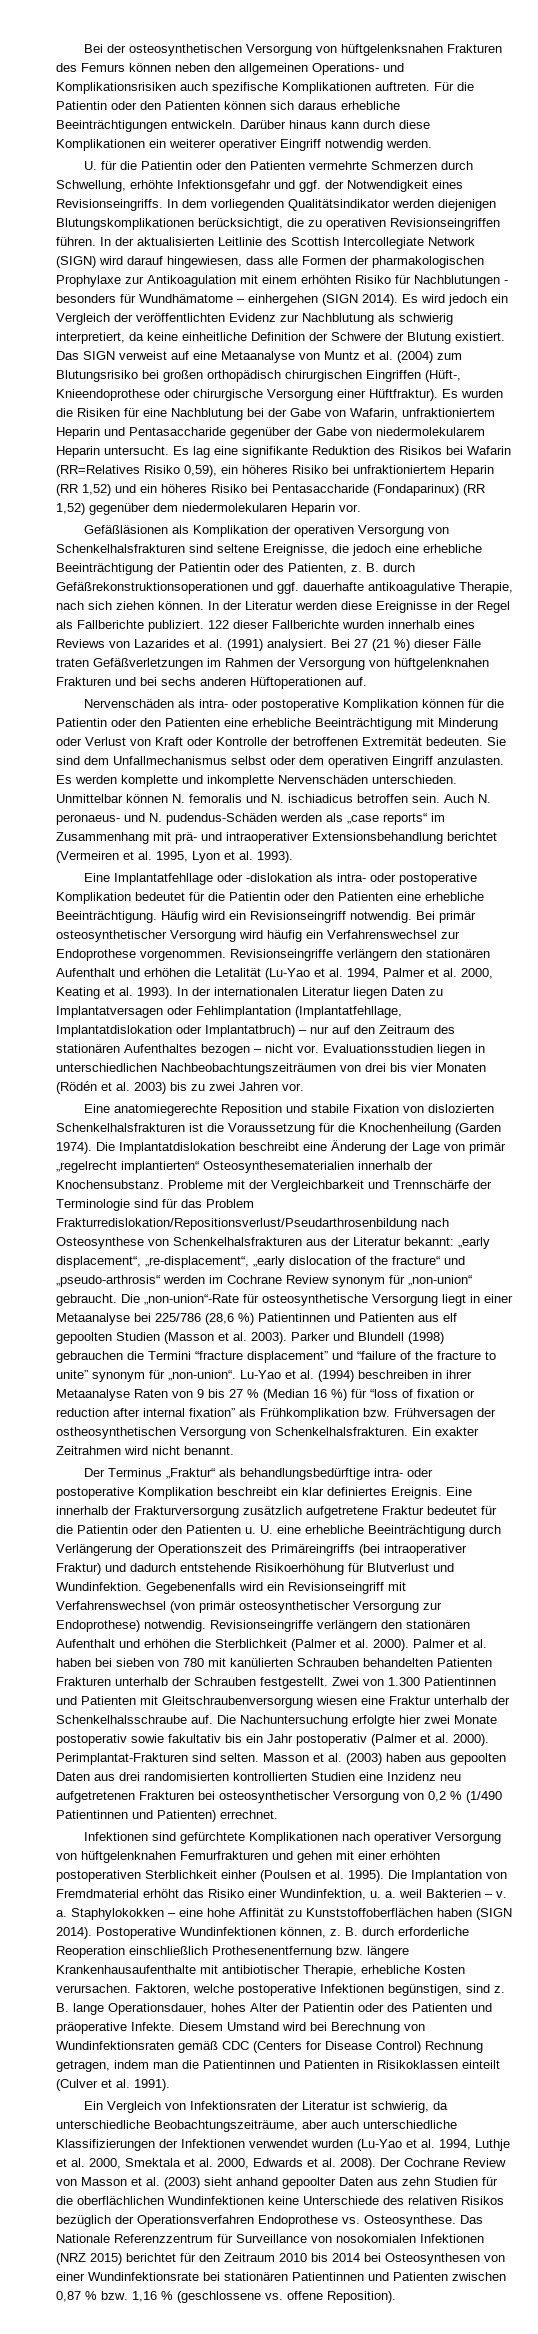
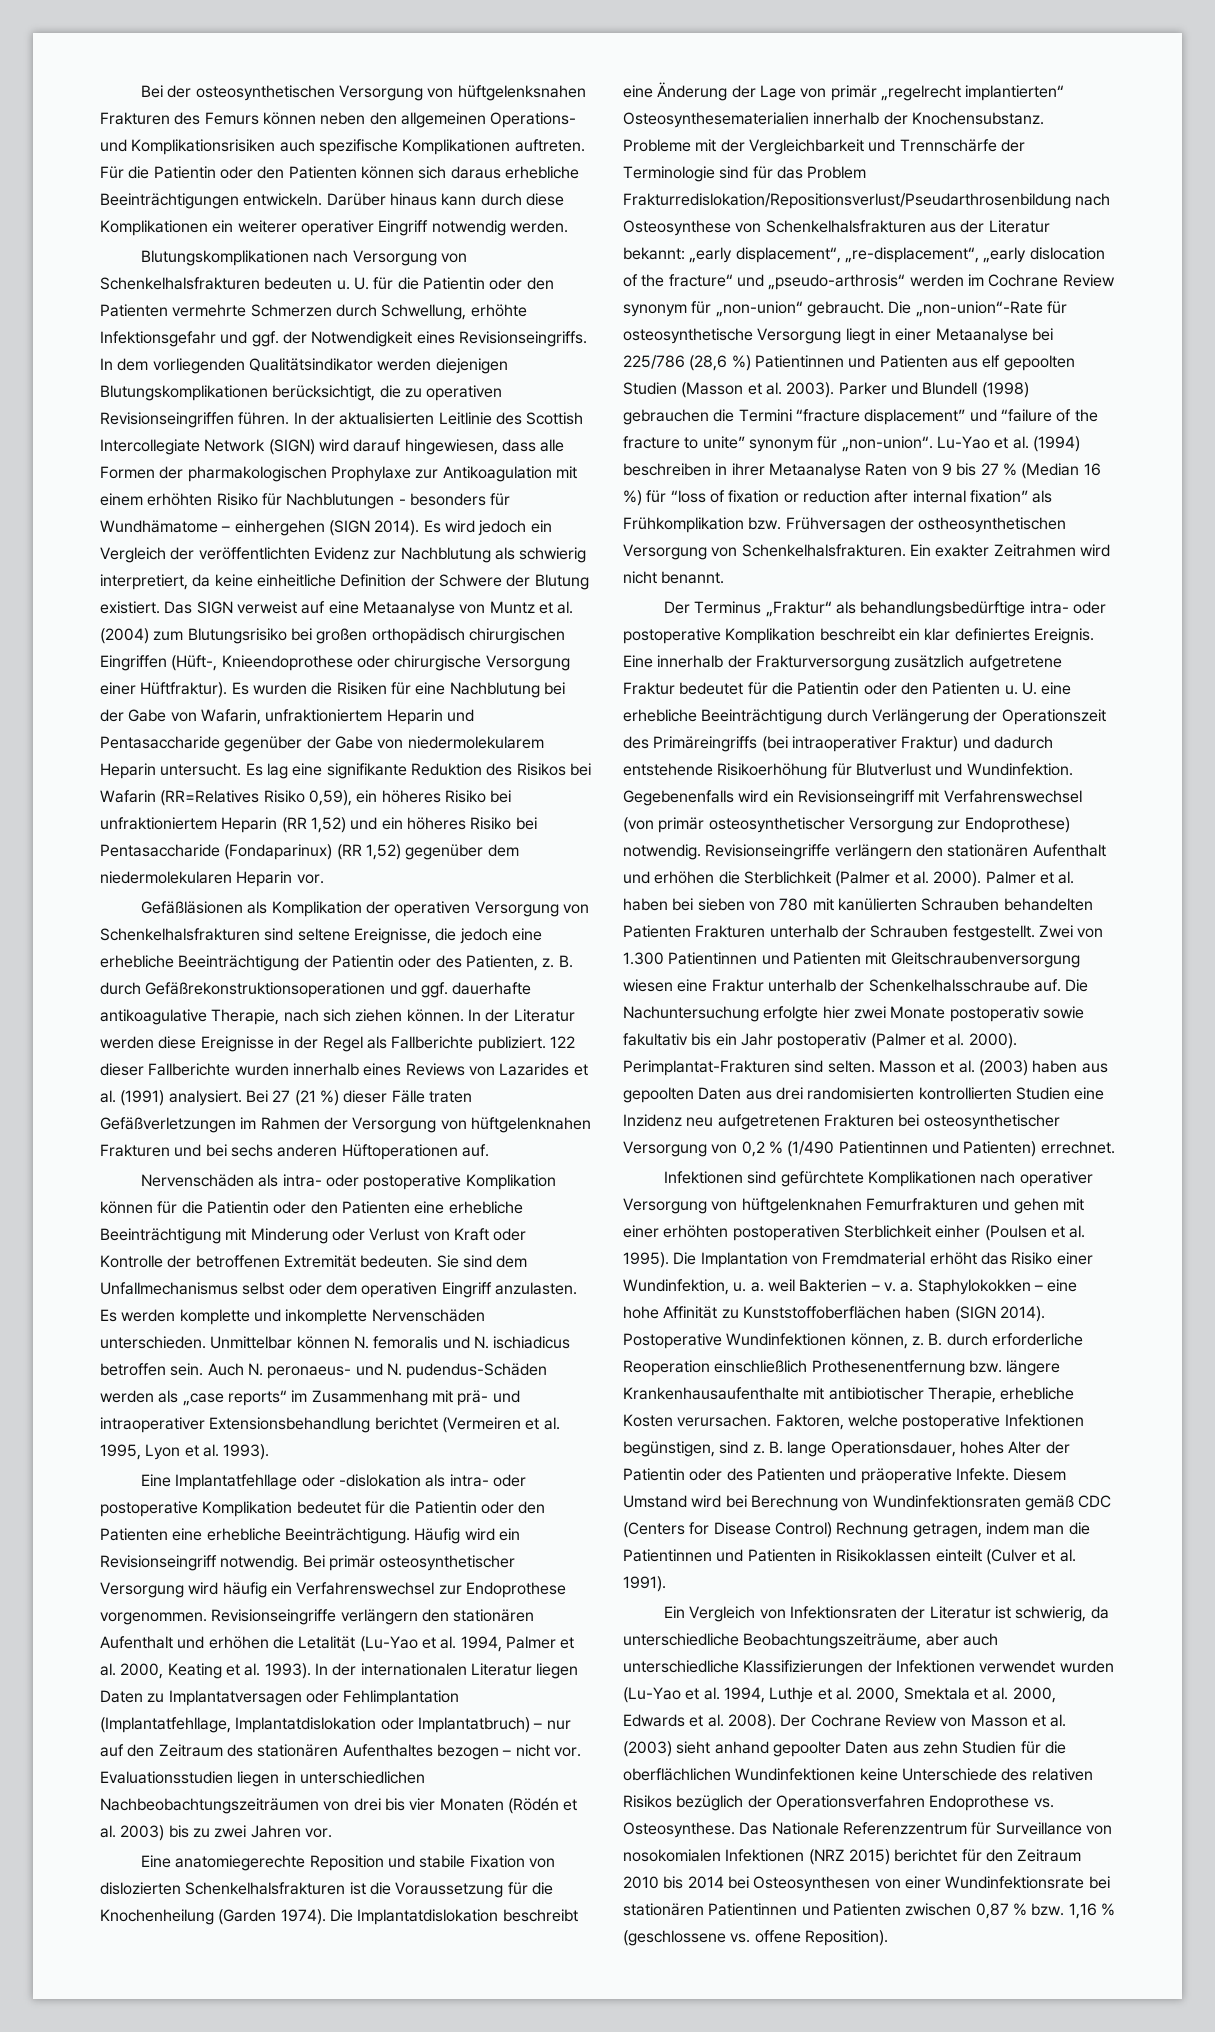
(432, 143) none -> [141,250,468,266] [100,277,350,290] Blutungskomplikationen nach Versorgung von Schenkelhalsfrakturen bedeuten u.

